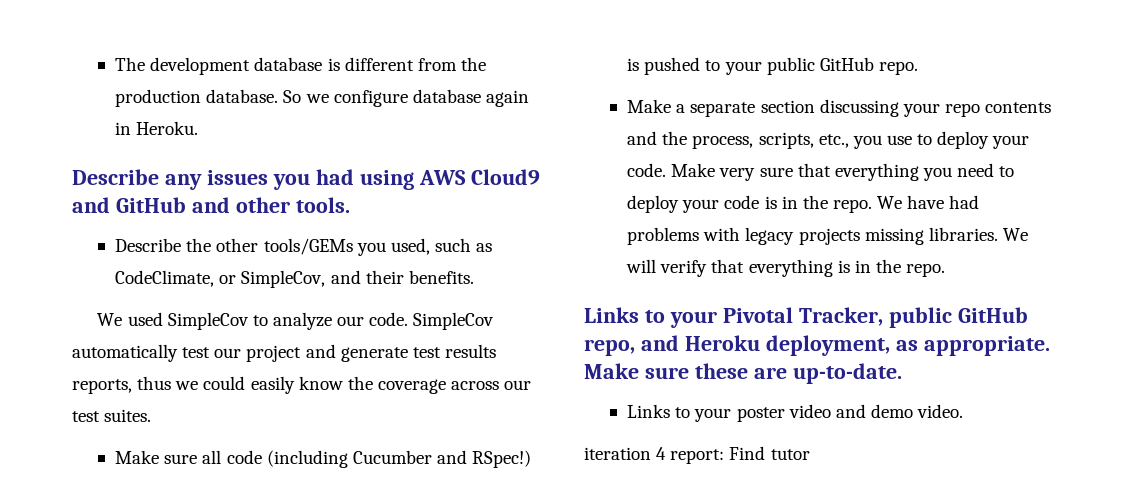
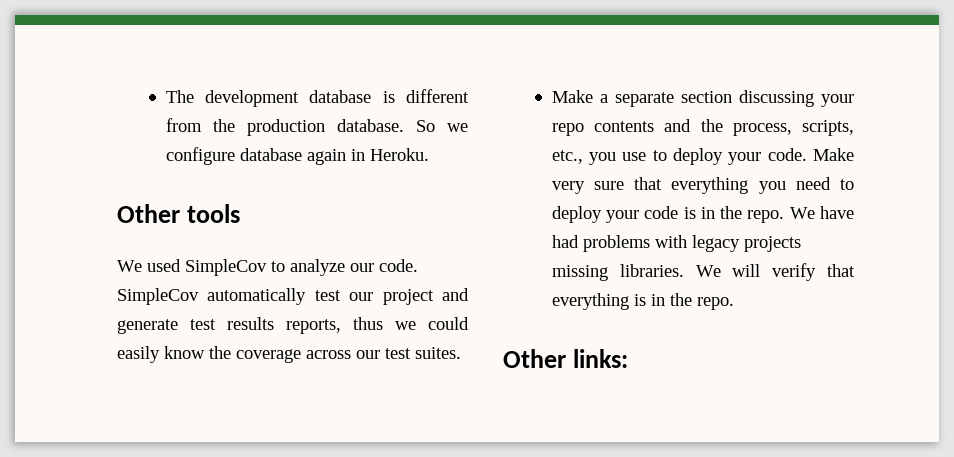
[72,169,540,190] [72,197,350,213] [115,238,493,256] [115,270,474,288] Describe any issues you had using AWS Cloud9 and GitHub and other tools. // Describe the other tools/GEMs you used, such as CodeClimate, or SimpleCov, and their benefits. -> [117,204,241,223] Other tools
[115,450,532,468] [627,57,918,75] // Make sure all code (including Cucumber and RSpec!) is pushed to your public GitHub repo. -> (461, 353) none
[584,307,1028,328] [584,335,1050,356] [584,363,902,384] [627,404,964,422] [584,446,810,464] Links to your Pivotal Tracker, public GitHub repo, and Heroku deployment, as appropriate. Make sure these are up-to-date. // Links to your poster video and demo video. // iteration 4 report: Find tutor -> [503,349,629,368] Other links:

